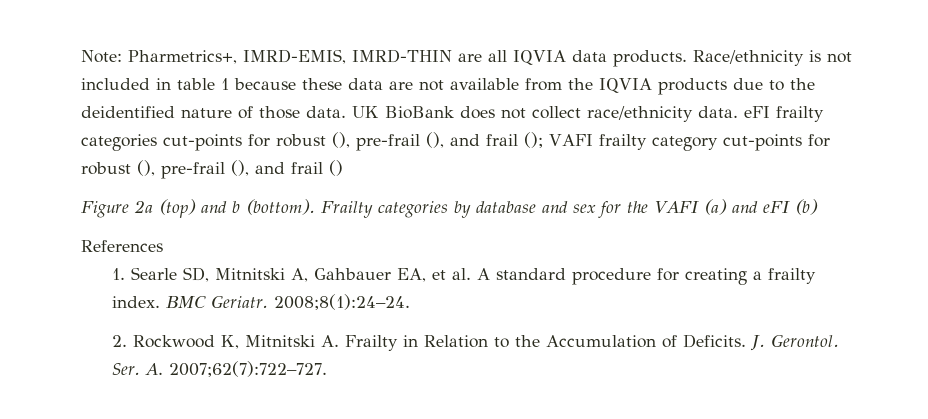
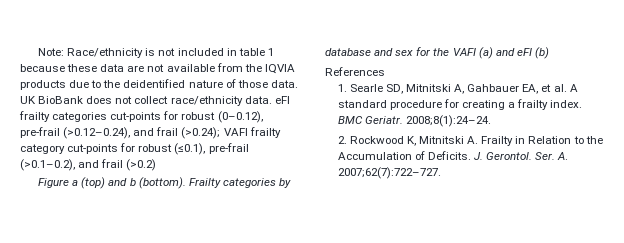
[128,49,687,67] Pharmetrics+, IMRD-EMIS, IMRD-THIN are all IQVIA data products. -> (65, 52) none
[332,132,543,151] (), pre-frail (), and frail (); -> [217,111,263,123] [20,127,221,139] (0–0.12), pre-frail (>0.12–0.24), and frail (>0.24);
[137,160,343,179] (), pre-frail (), and frail () -> [174,143,249,155] [20,159,157,171] (≤0.1), pre-frail (>0.1–0.2), and frail (>0.2)
[134,200,153,213] 2a -> [72,180,79,186] a

